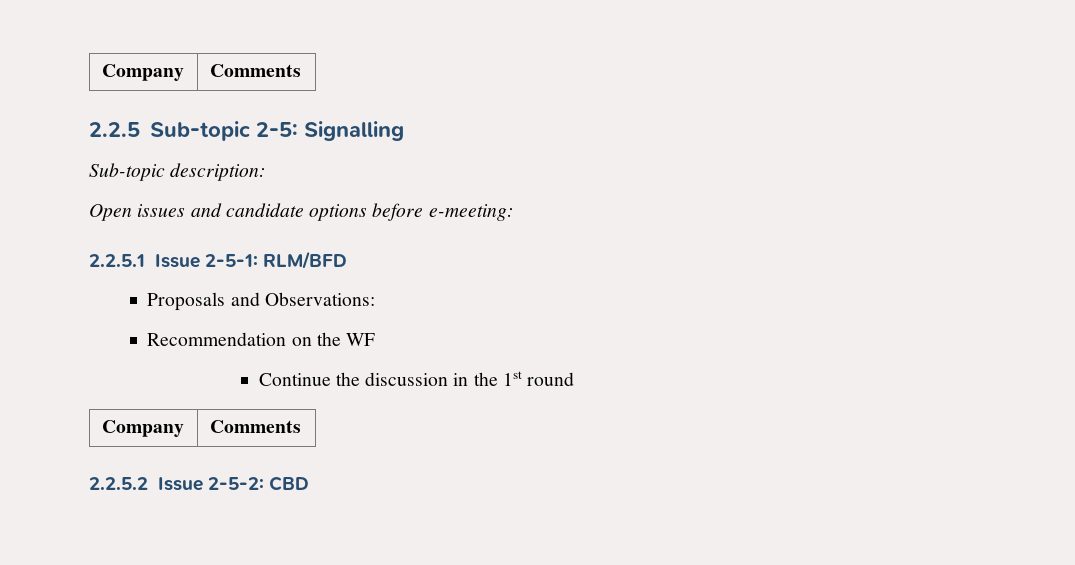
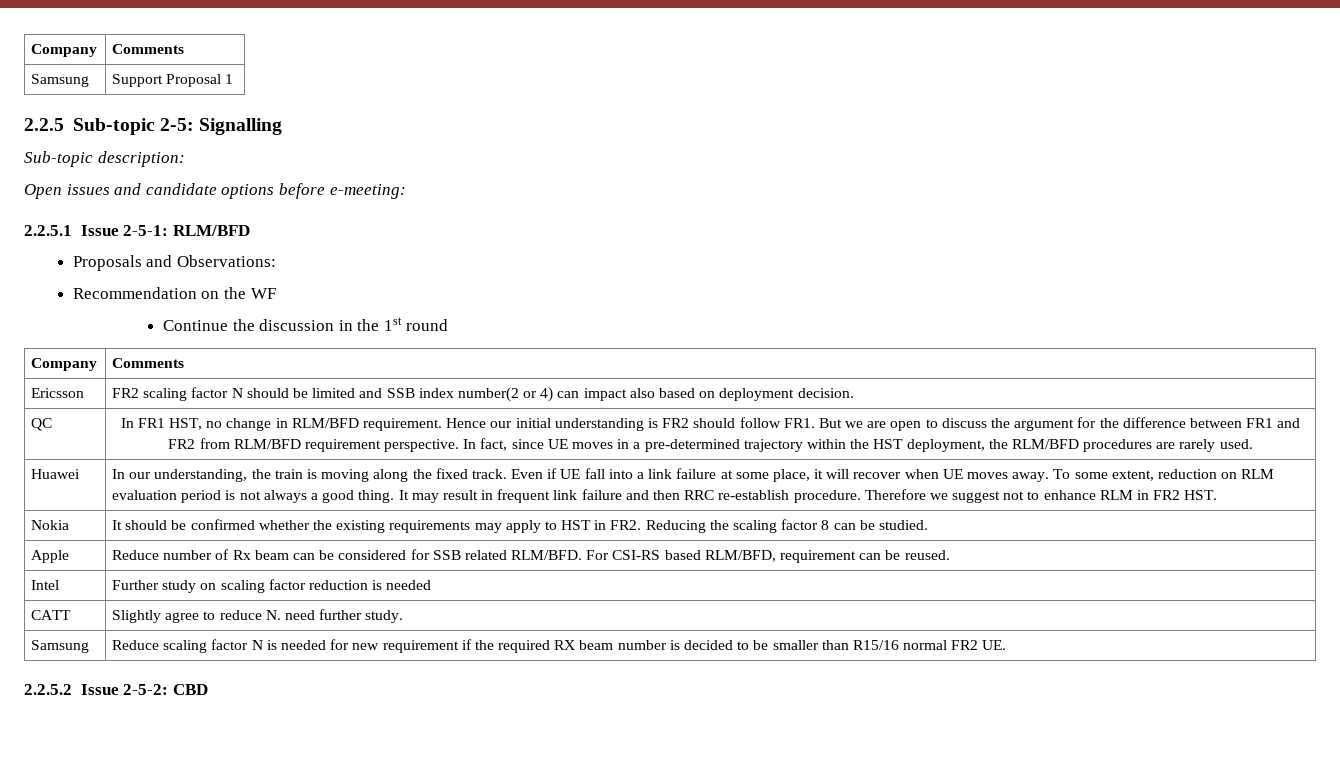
[101,64,184,81] [209,64,301,77] Company | Comments -> [31,44,98,57] [112,44,185,54] [31,74,90,87] [112,74,234,87] Company | Comments // Samsung | Support Proposal 1
(301, 426) none -> [31,388,85,398] [112,387,854,402] [31,418,53,431] [120,417,1301,431] [168,438,1253,452] [31,469,81,479] [112,468,1275,482] [112,489,1218,503] [31,520,70,530] [112,519,928,533] [31,550,70,563] [112,549,950,563] [31,580,60,590] [112,579,432,593] [31,610,72,620] [112,609,404,623] [31,640,90,653] [112,639,1007,653] // Ericsson | FR2 scaling factor N should be limited and SSB index number(2 or 4) can impact also based on deployment decision. // QC | In FR1 HST, no change in RLM/BFD requirement. Hence our initial understanding is FR2 should follow FR1. But we are open to discuss the argument for the difference between FR1 and FR2 from RLM/BFD requirement perspective. In fact, since UE moves in a pre-determined trajectory within the HST deployment, the RLM/BFD procedures are rarely used. // Huawei | In our understanding, the train is moving along the fixed track. Even if UE fall into a link failure at some place, it will recover when UE moves away. To some extent, reduction on RLM evaluation period is not always a good thing. It may result in frequent link failure and then RRC re-establish procedure. Therefore we suggest not to enhance RLM in FR2 HST. // Nokia | It should be confirmed whether the existing requirements may apply to HST in FR2. Reducing the scaling factor 8 can be studied. // Apple | Reduce number of Rx beam can be considered for SSB related RLM/BFD. For CSI-RS based RLM/BFD, requirement can be reused. // Intel | Further study on scaling factor reduction is needed // CATT | Slightly agree to reduce N. need further study. // Samsung | Reduce scaling factor N is needed for new requirement if the required RX beam number is decided to be smaller than R15/16 normal FR2 UE.

